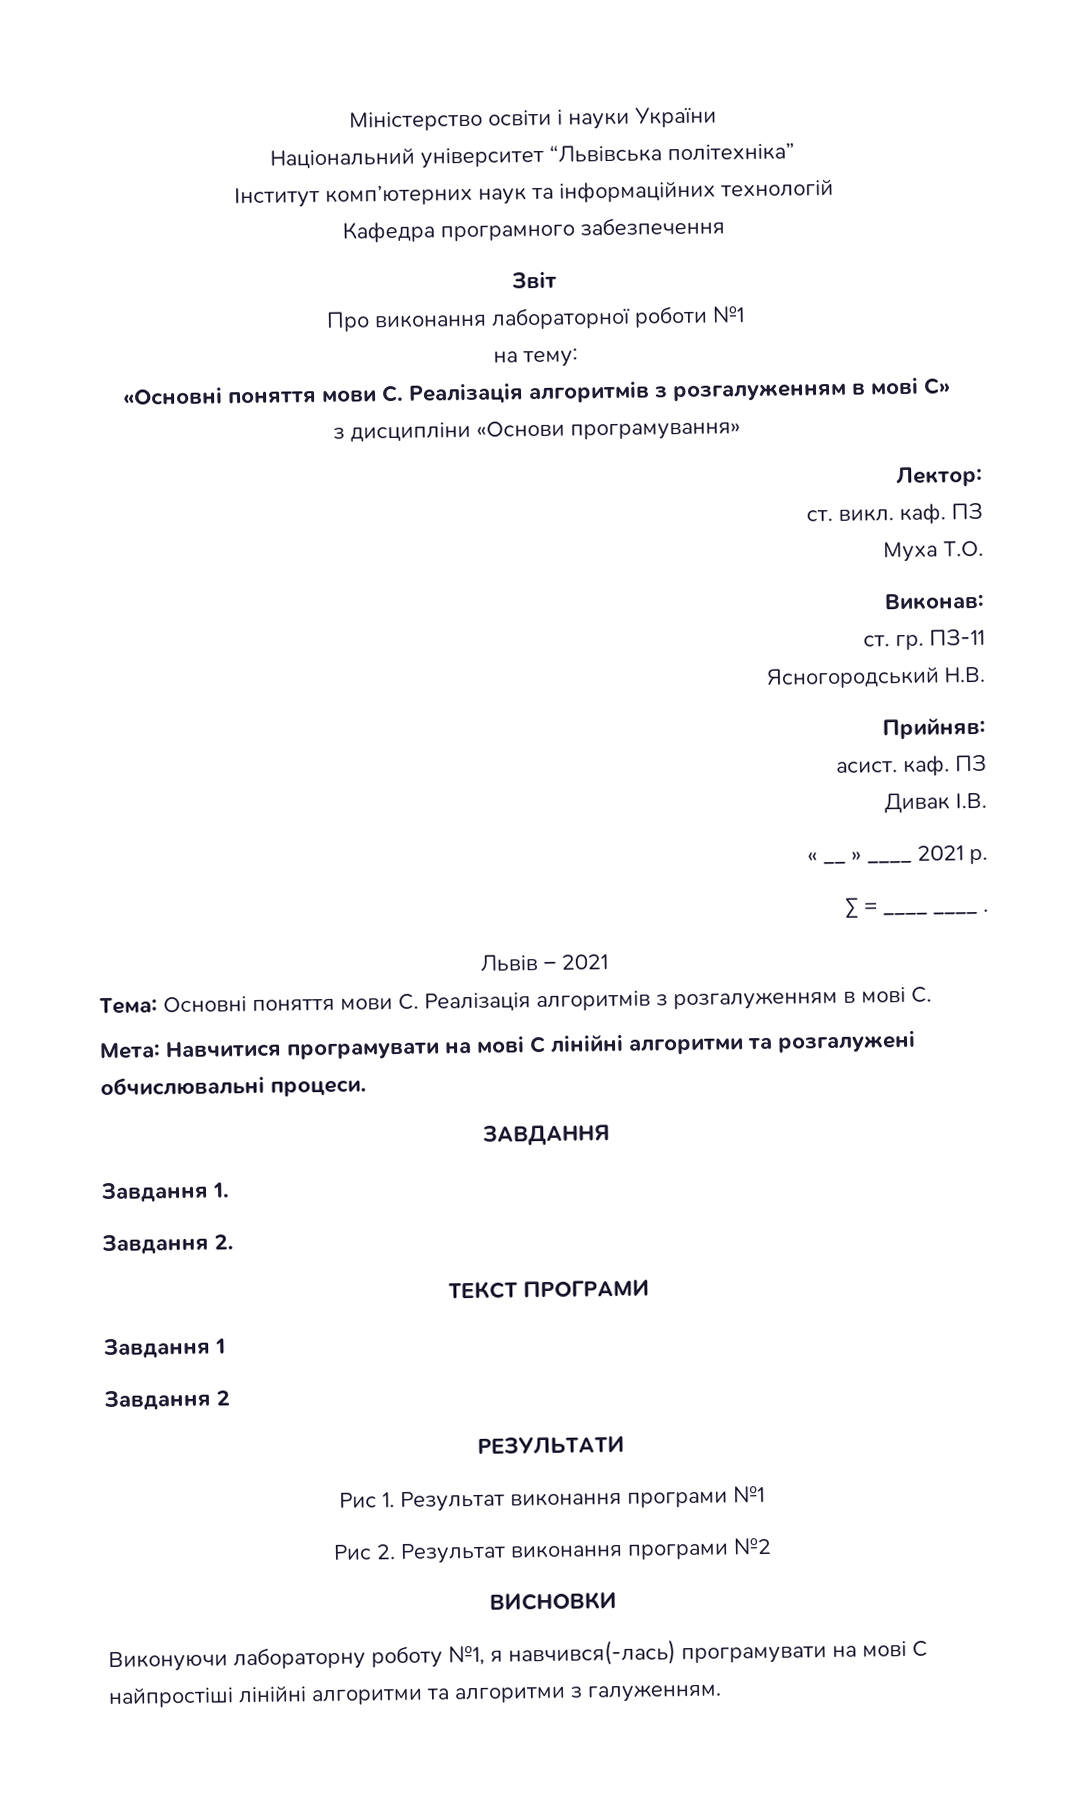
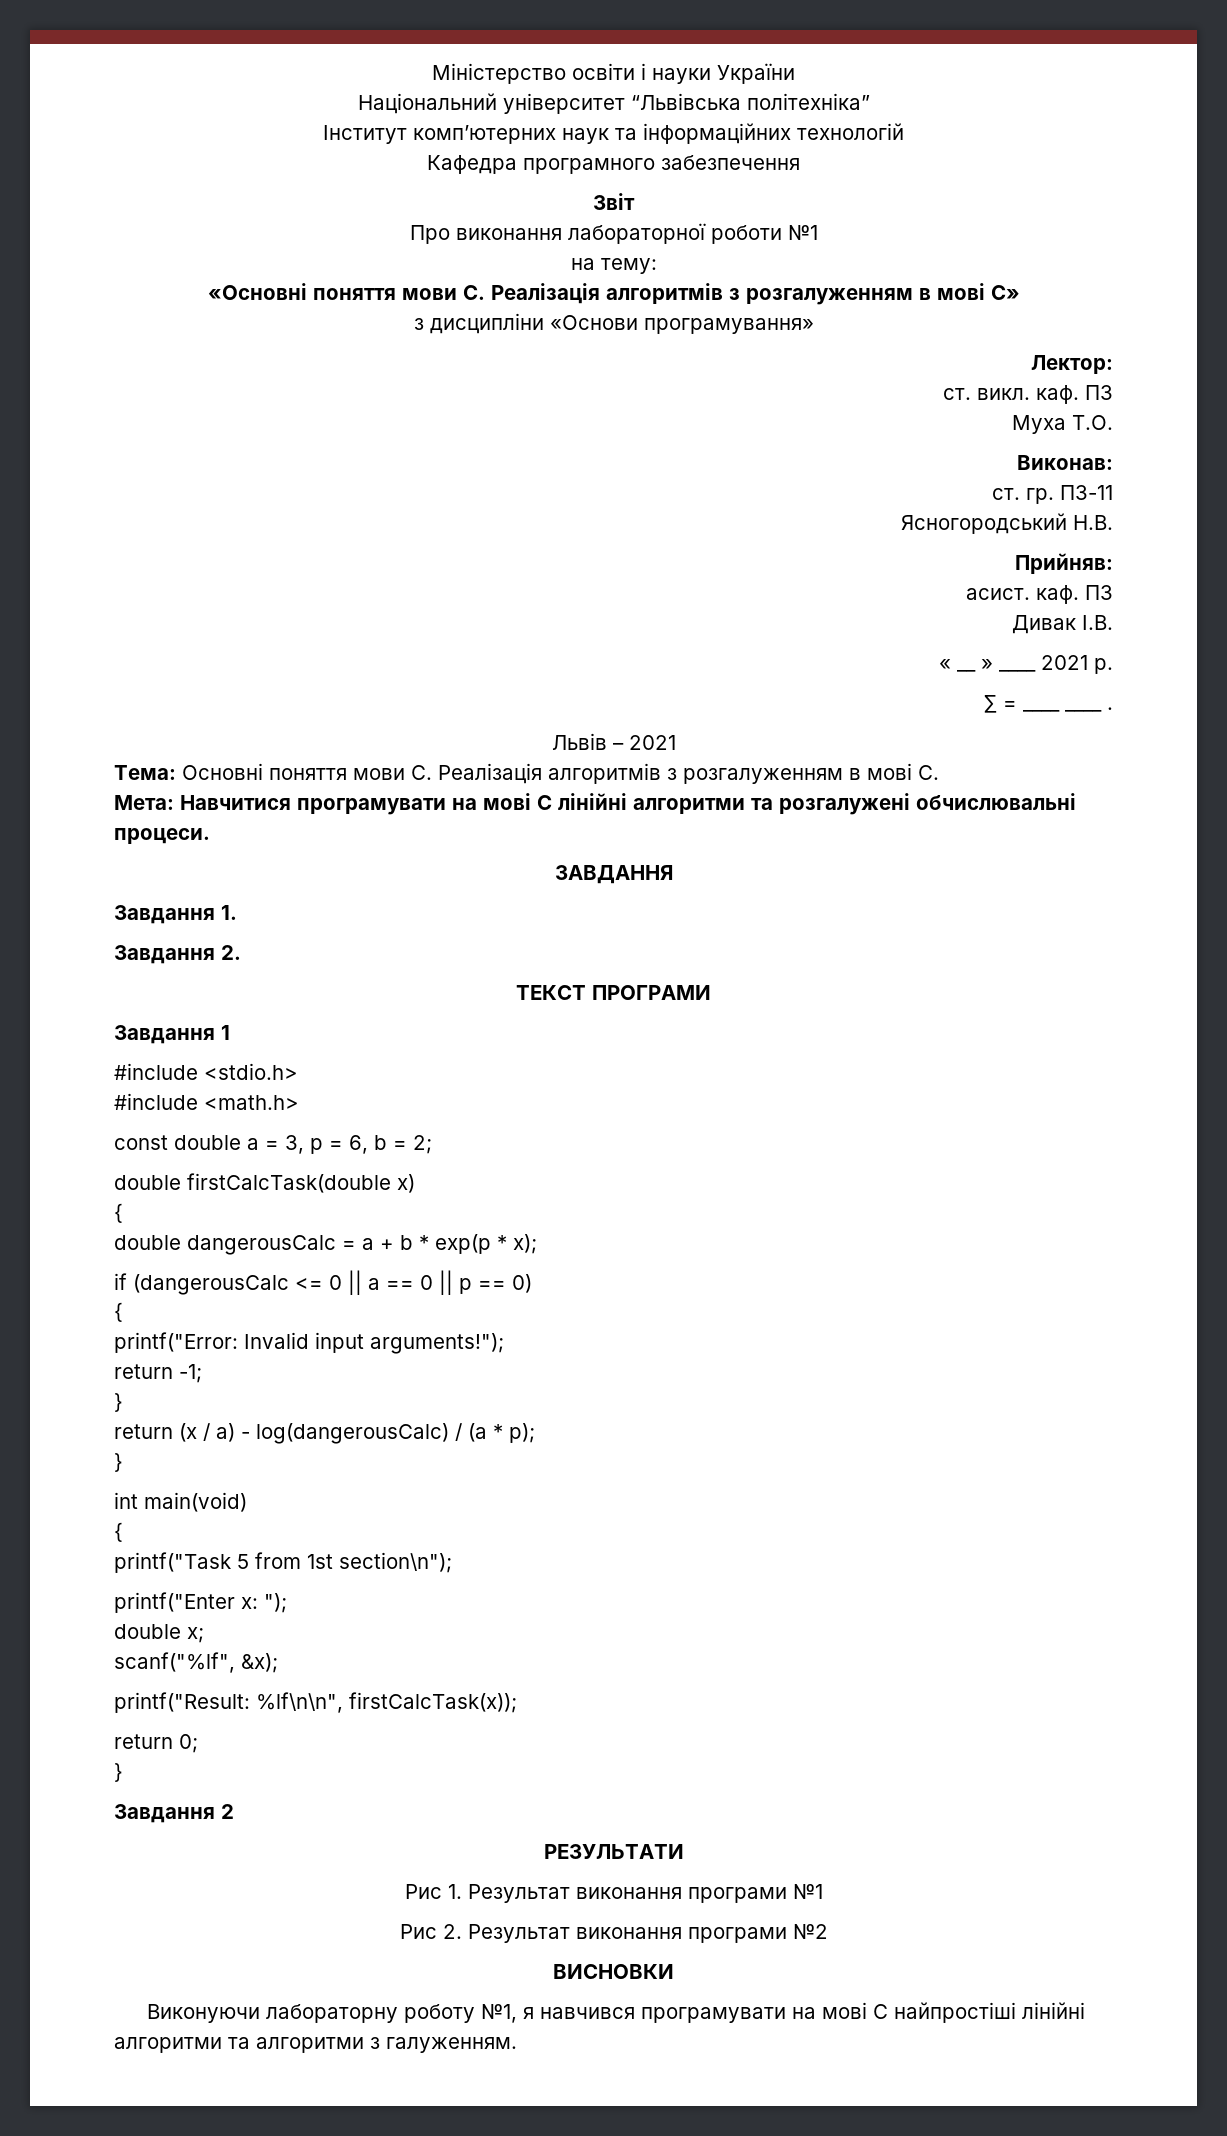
(226, 1346) none -> [114,1063,298,1080] [114,1093,299,1110] [114,1135,432,1154] [114,1173,415,1193] [114,1203,123,1223] [114,1234,537,1255] [114,1270,532,1295] [114,1302,123,1322] [114,1332,504,1354] [114,1364,202,1383] [114,1393,123,1412] [114,1423,535,1444] [114,1453,123,1472] [114,1492,247,1512] [114,1522,123,1542] [114,1552,452,1573] [114,1592,287,1613] [114,1624,204,1643] [114,1652,278,1673] [114,1692,517,1713] [114,1734,198,1753] [114,1763,123,1782] // #include <stdio.h> // #include <math.h> // const double a = 3, p = 6, b = 2; // double firstCalcTask(double x) // { // double dangerousCalc = a + b * exp(p * x); // if (dangerousCalc <= 0 || a == 0 || p == 0) // { // printf("Error: Invalid input arguments!"); // return -1; // } // return (x / a) - log(dangerousCalc) / (a * p); // } // int main(void) // { // printf("Task 5 from 1st section\n"); // printf("Enter x: "); // double x; // scanf("%lf", &x); // printf("Result: %lf\n\n", firstCalcTask(x)); // return 0; // }
[508,1639,676,1667] навчився(-лась) -> [539,2007,635,2019] навчився

